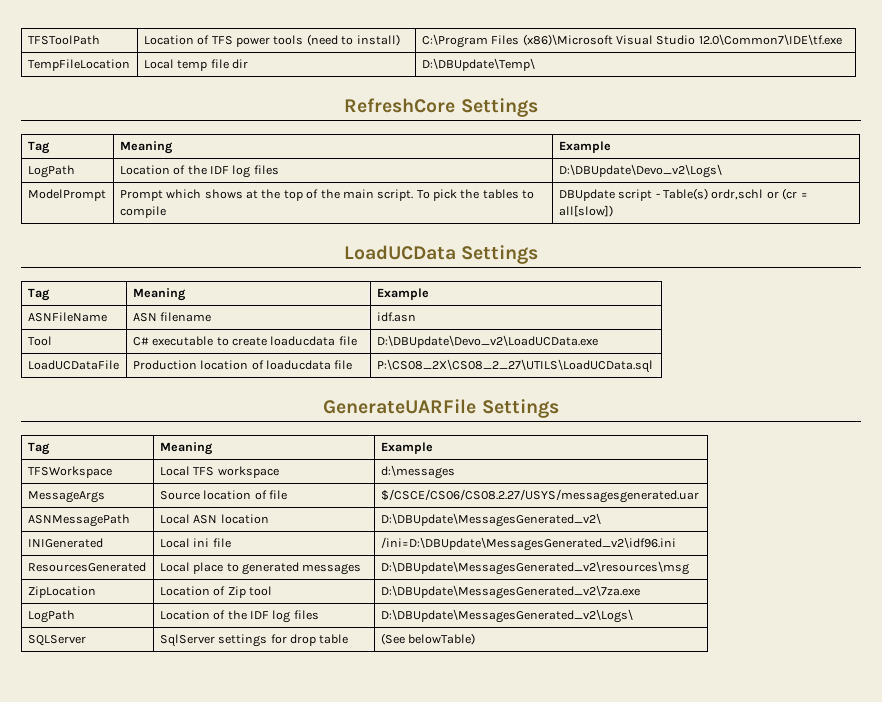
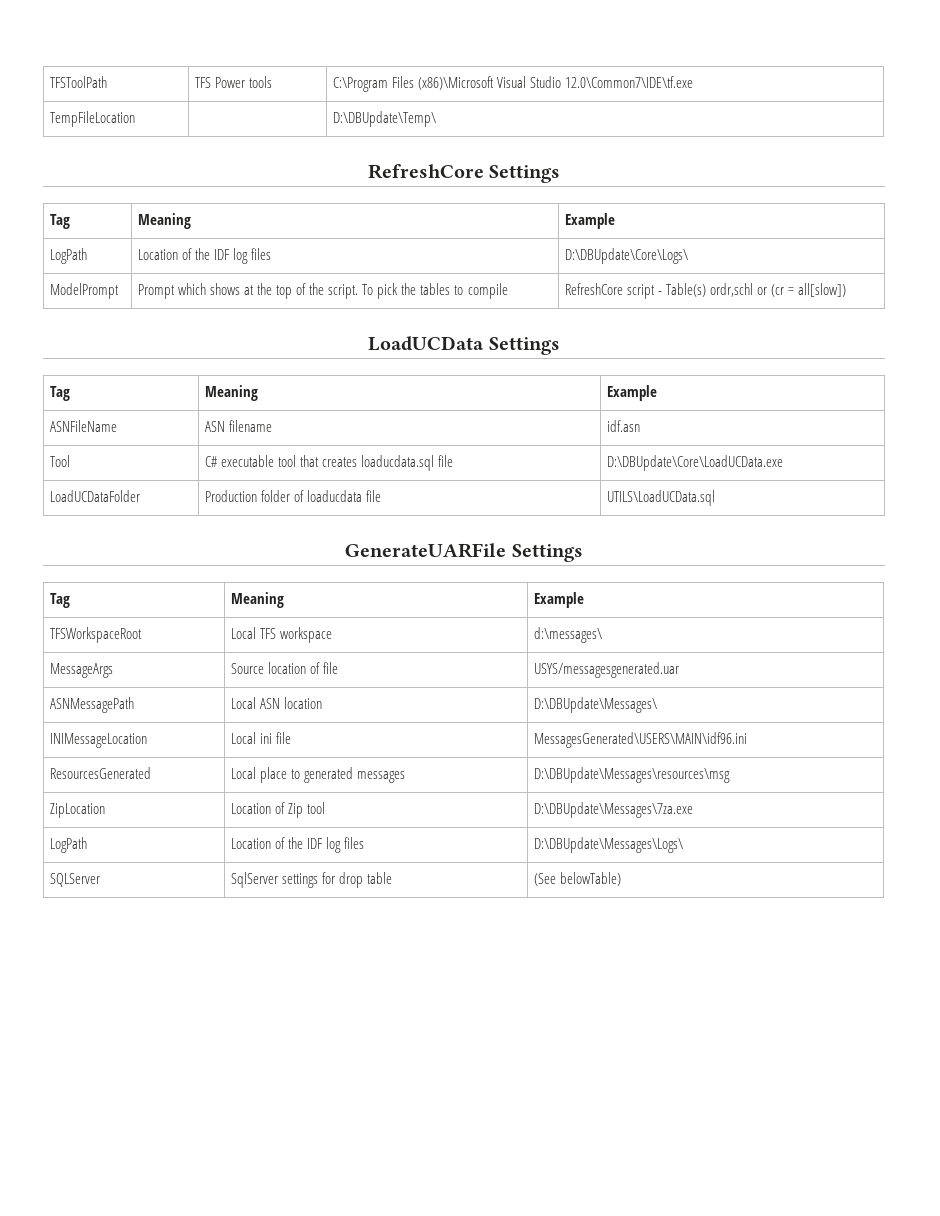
[143,34,400,47] Location of TFS power tools (need to install) -> [194,76,272,88] TFS Power tools
[143,59,249,71] Local temp file dir -> (135, 119) none
[558,164,722,178] D:\DBUpdate\Devo_v2\Logs\ -> [564,248,688,264] D:\DBUpdate\Core\Logs\
[342,189,374,199] main -> (325, 289) none
[558,189,615,201] DBUpdate -> [564,283,623,295] RefreshCore
[216,336,357,346] [376,335,598,348] [27,360,119,370] to create loaducdata file | D:\DBUpdate\Devo_v2\LoadUCData.exe // LoadUCDataFile -> [277,455,454,471] [606,455,783,471] [49,490,140,502] tool that creates loaducdata.sql file | D:\DBUpdate\Core\LoadUCData.exe // LoadUCDataFolder
[200,360,249,370] location -> [260,490,290,502] folder
[376,359,653,373] P:\CS08_2X\CS08_2_27\UTILS\LoadUCData.sql -> [606,490,715,506] UTILS\LoadUCData.sql
[27,466,112,478] TFSWorkspace -> [49,627,142,643] TFSWorkspaceRoot
[380,465,455,479] d:\messages -> [533,627,602,643] d:\messages\
[380,489,699,503] $/CSCE/CS06/CS08.2.27/USYS/messagesgenerated.uar -> [533,662,679,678] USYS/messagesgenerated.uar
[380,513,601,527] [27,538,103,548] D:\DBUpdate\MessagesGenerated_v2\ // INIGenerated -> [533,697,657,713] [49,733,147,748] D:\DBUpdate\Messages\ // INIMessageLocation
[380,537,676,551] /ini=D:\DBUpdate\MessagesGenerated_v2\idf96.ini -> [533,732,747,748] MessagesGenerated\USERS\MAIN\idf96.ini
[380,561,689,575] D:\DBUpdate\MessagesGenerated_v2\resources\msg -> [533,767,730,783] D:\DBUpdate\Messages\resources\msg
[380,585,640,599] [27,610,75,623] [159,610,319,623] [380,609,633,623] D:\DBUpdate\MessagesGenerated_v2\7za.exe // LogPath | Location of the IDF log files | D:\DBUpdate\MessagesGenerated_v2\Logs\ -> [533,802,693,818] [49,837,87,853] [230,837,365,853] [533,837,683,853] D:\DBUpdate\Messages\7za.exe // LogPath | Location of the IDF log files | D:\DBUpdate\Messages\Logs\

